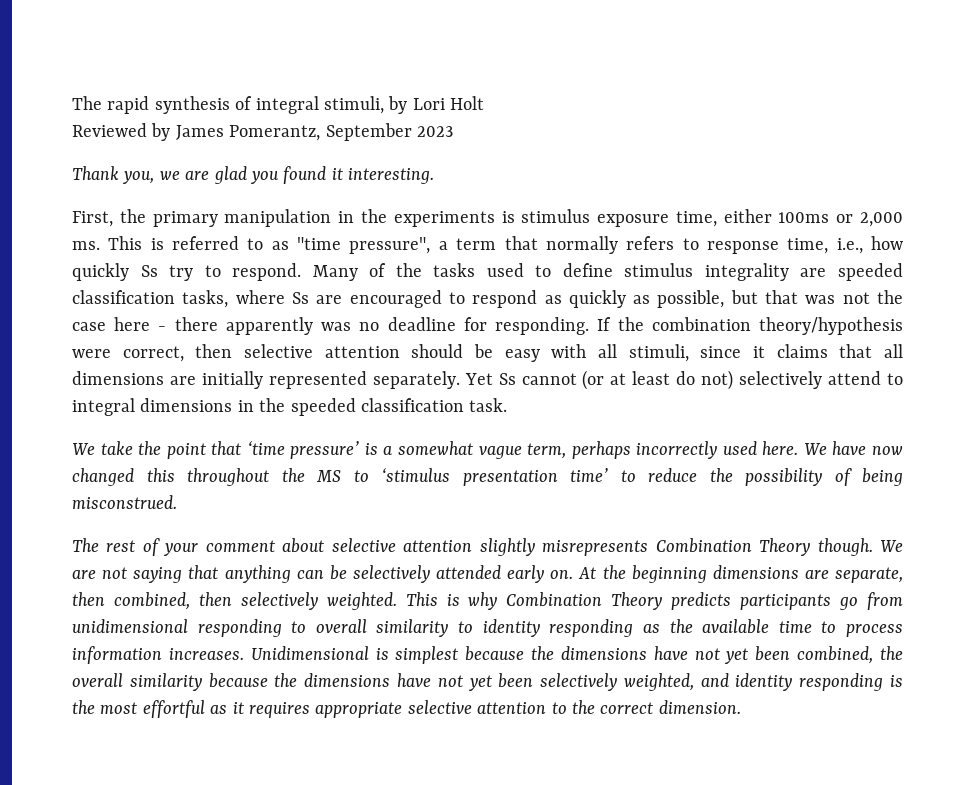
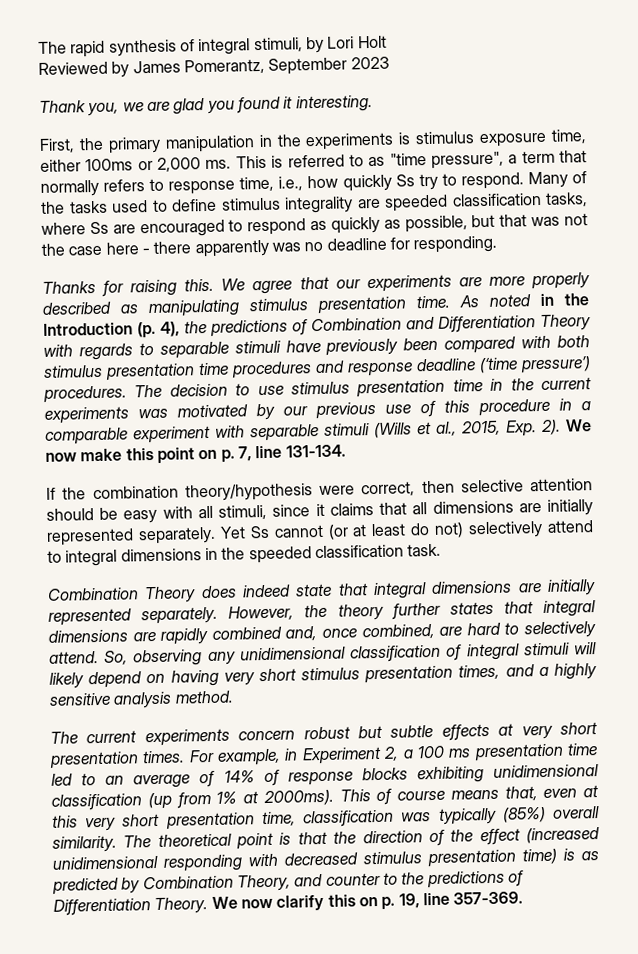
(590, 326) none -> [42,272,591,297] [42,293,589,318] [43,314,591,339] [43,335,591,361] [43,356,591,381] [43,377,592,403] [44,398,591,424] [45,419,592,445] [45,444,346,464] // Thanks for raising this. We agree that our experiments are more properly described as manipulating stimulus presentation time. As noted in the Introduction (p. 4), the predictions of Combination and Differentiation Theory with regards to separable stimuli have previously been compared with both stimulus presentation time procedures and response deadline (‘time pressure’) procedures. The decision to use stimulus presentation time in the current experiments was motivated by our previous use of this procedure in a comparable experiment with separable stimuli (Wills et al., 2015, Exp. 2). We now make this point on p. 7, line 131-134. //
[72,441,903,459] [72,468,903,486] [72,495,177,509] [72,538,903,556] [72,565,903,583] [72,592,903,610] [72,619,904,637] [72,646,903,664] [72,673,904,691] [72,700,741,718] We take the point that ‘time pressure’ is a somewhat vague term, perhaps incorrectly used here. We have now changed this throughout the MS to ‘stimulus presentation time’ to reduce the possibility of being misconstrued. // The rest of your comment about selective attention slightly misrepresents Combination Theory though. We are not saying that anything can be selectively attended early on. At the beginning dimensions are separate, then combined, then selectively weighted. This is why Combination Theory predicts participants go from unidimensional responding to overall similarity to identity responding as the available time to process information increases. Unidimensional is simplest because the dimensions have not yet been combined, the overall similarity because the dimensions have not yet been selectively weighted, and identity responding is the most effortful as it requires appropriate selective attention to the correct dimension. -> [47,579,596,604] [48,600,596,626] [48,621,597,645] [49,642,597,667] [49,663,597,689] [49,690,234,709] [50,722,598,747] [49,743,599,769] [51,764,599,789] [51,785,599,811] [52,806,600,832] [52,826,601,853] [52,848,599,872] [52,870,524,895] [53,891,524,916] Combination Theory does indeed state that integral dimensions are initially represented separately. However, the theory further states that integral dimensions are rapidly combined and, once combined, are hard to selectively attend. So, observing any unidimensional classification of integral stimuli will likely depend on having very short stimulus presentation times, and a highly sensitive analysis method. // The current experiments concern robust but subtle effects at very short presentation times. For example, in Experiment 2, a 100 ms presentation time led to an average of 14% of response blocks exhibiting unidimensional classification (up from 1% at 2000ms). This of course means that, even at this very short presentation time, classification was typically (85%) overall similarity. The theoretical point is that the direction of the effect (increased unidimensional responding with decreased stimulus presentation time) is as predicted by Combination Theory, and counter to the predictions of Differentiation Theory. We now clarify this on p. 19, line 357-369.

